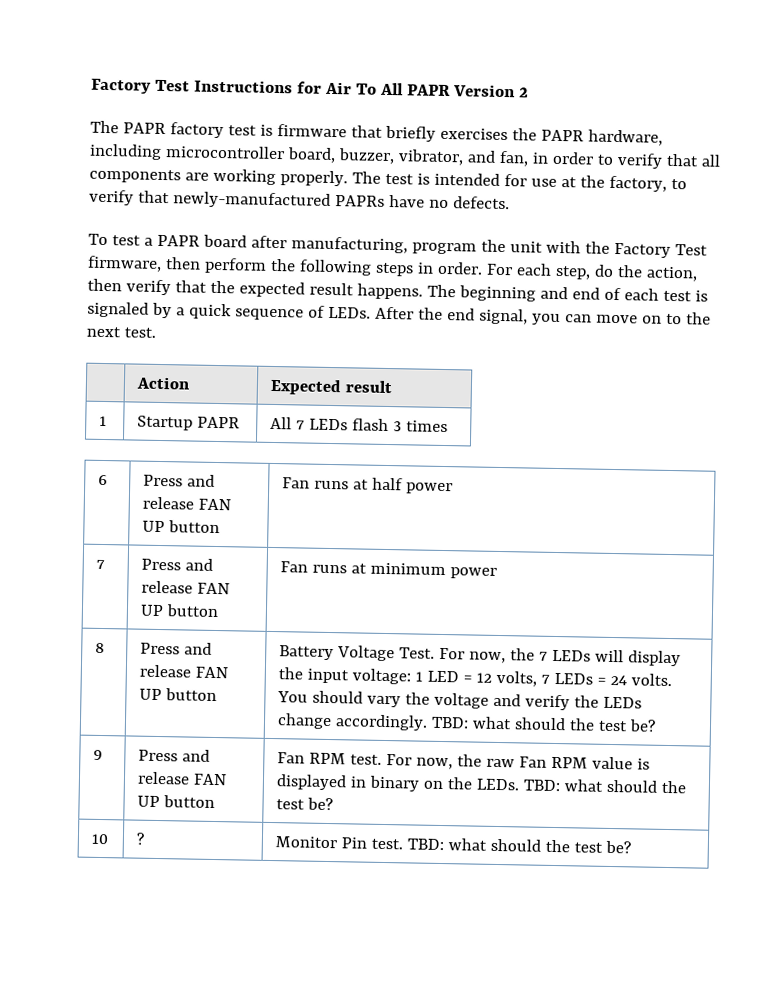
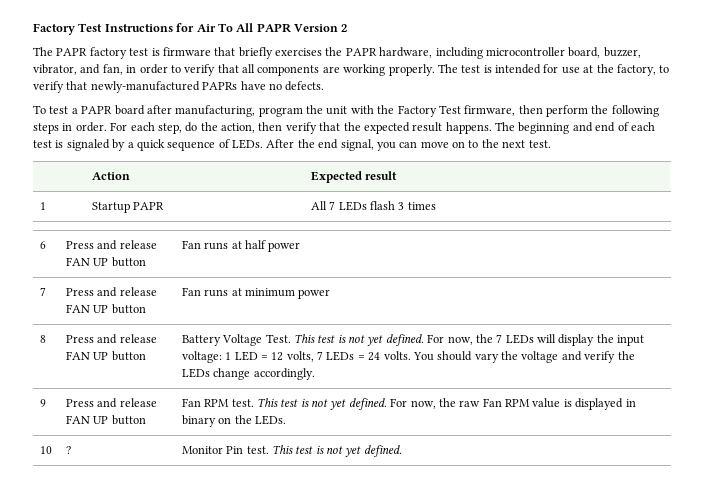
(436, 653) none -> [293,334,424,346] This test is not yet defined.
[431,716,657,732] TBD: what should the test be? -> (315, 374) none
(383, 759) none -> [256,398,387,410] This test is not yet defined.
[523,779,688,794] [276,797,334,811] TBD: what should the test be? -> (286, 420) none
[407,838,632,854] TBD: what should the test be? -> [271,445,402,457] This test is not yet defined.

